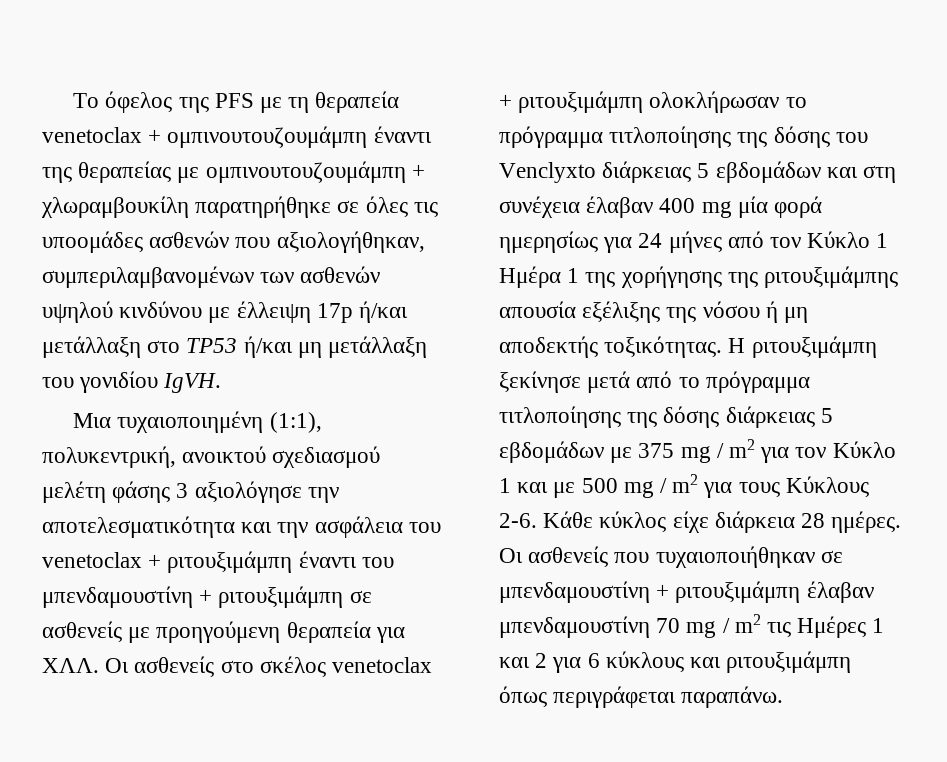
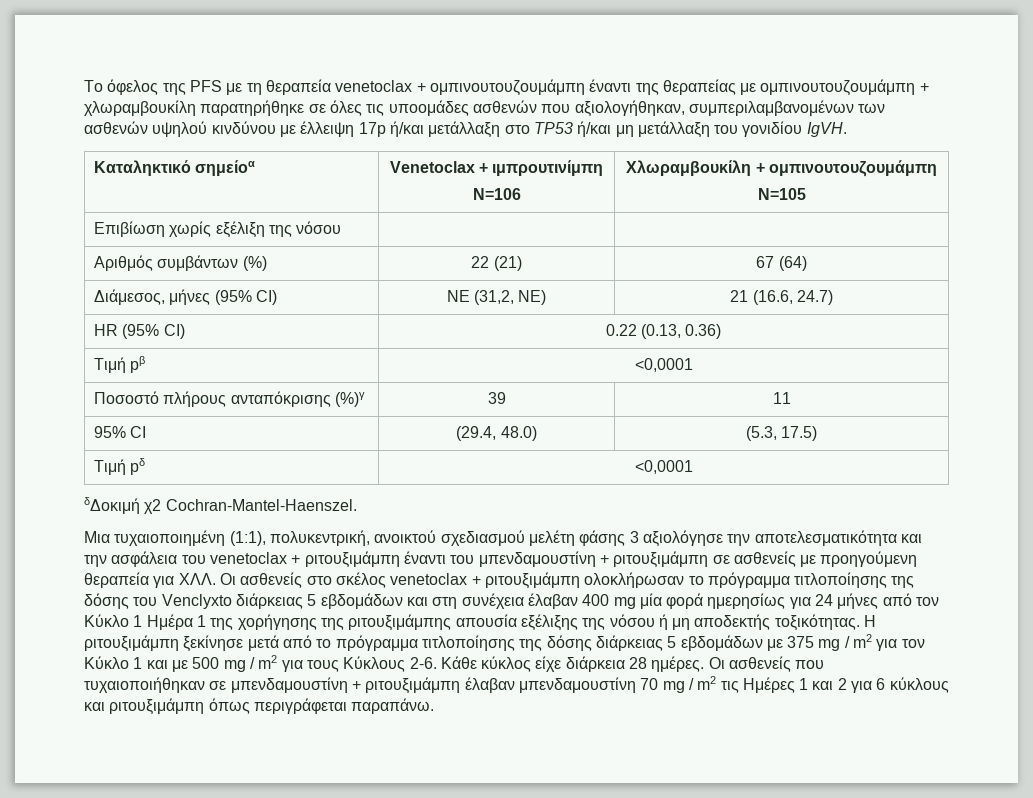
(222, 383) none -> [93,160,256,176] [389,160,604,176] [472,188,521,200] [626,160,937,177] [757,188,806,200] [93,221,342,238] [93,255,267,271] [471,256,522,271] [756,256,807,271] [93,289,277,305] [446,290,547,305] [730,290,833,305] [93,324,185,339] [605,324,722,339] [93,356,146,373] [634,358,693,372] [93,391,365,407] [487,392,506,404] [772,392,791,404] [93,426,147,438] [456,426,537,441] [745,426,818,441] [93,458,146,475] [634,460,693,474] [84,497,357,514] // Καταληκτικό σημείοα | Venetoclax + ιμπρουτινίμπη // N=106 | Χλωραμβουκίλη + ομπινουτουζουμάμπη // N=105 // Επιβίωση χωρίς εξέλιξη της νόσου | | // Αριθμός συμβάντων (%) | 22 (21) | 67 (64) // Διάμεσος, μήνες (95% CI) | NE (31,2, NE) | 21 (16.6, 24.7) // HR (95% CI) | 0.22 (0.13, 0.36) // Τιμή pβ | <0,0001 // Ποσοστό πλήρους ανταπόκρισης (%)γ | 39 | 11 // 95% CI | (29.4, 48.0) | (5.3, 17.5) // Τιμή pδ | <0,0001 // δΔοκιμή χ2 Cochran-Mantel-Haenszel.

